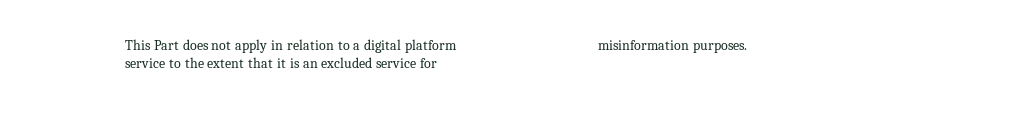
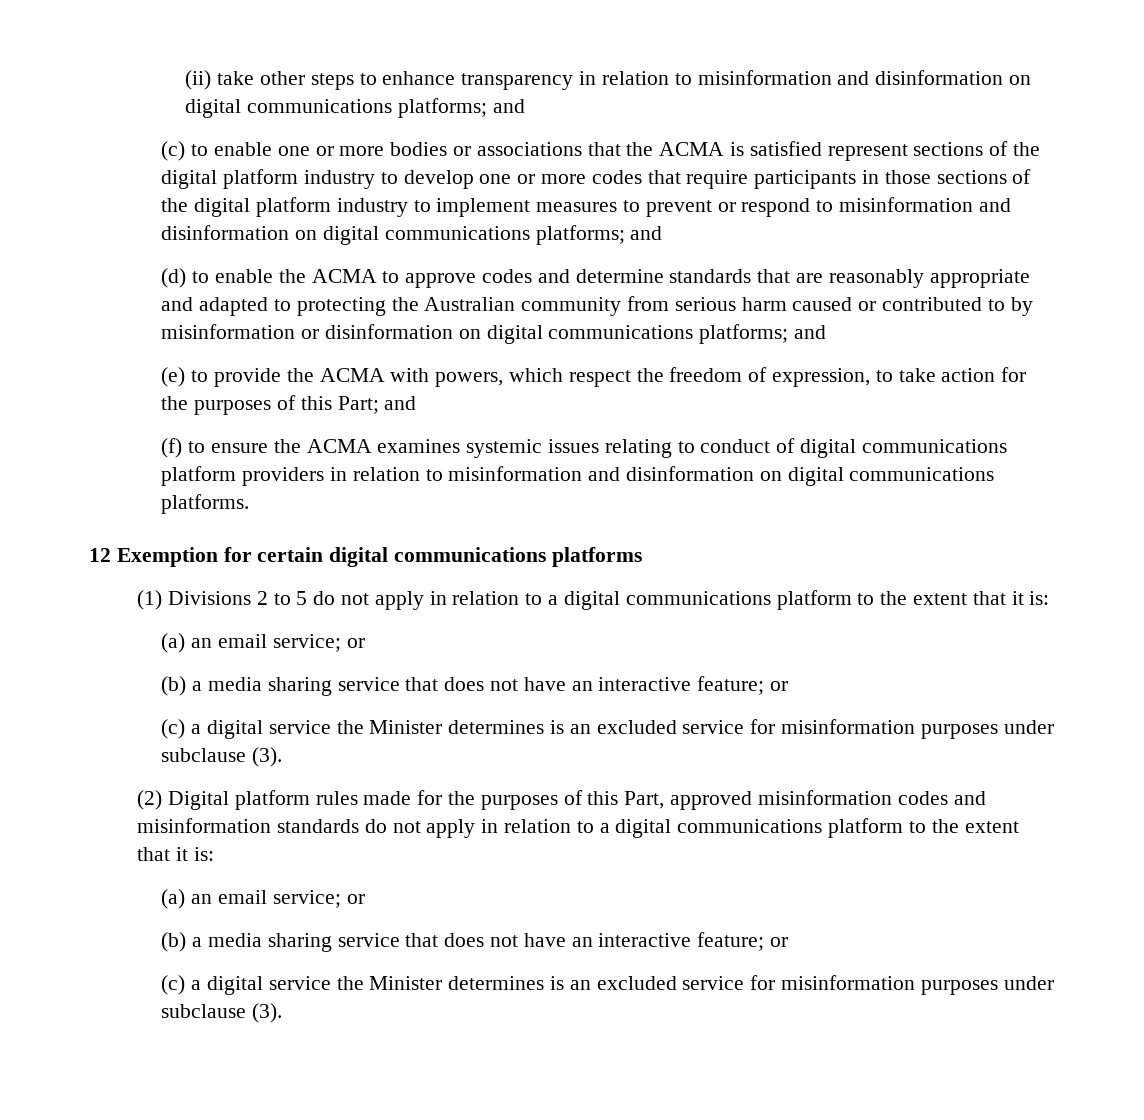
[125,39,457,53] [125,57,437,68] [598,40,747,53] This Part does not apply in relation to a digital platform service to the extent that it is an excluded service for misinformation purposes. -> [185,70,1031,90] [185,98,525,118] [161,141,1041,161] [161,169,1032,189] [161,197,1011,217] [161,225,663,245] [161,268,1030,288] [161,296,1033,316] [161,324,826,344] [161,367,1027,387] [161,395,417,415] [161,438,1007,458] [161,466,995,486] [161,494,250,514] [89,547,642,567] [137,590,1050,610] [161,633,365,653] [161,676,789,696] [161,719,1054,739] [161,747,283,767] [137,790,986,810] [137,818,1019,838] [137,847,214,861] [161,889,365,909] [161,932,789,952] [161,975,1054,995] [161,1003,283,1023] (ii) take other steps to enhance transparency in relation to misinformation and disinformation on digital communications platforms; and // (c) to enable one or more bodies or associations that the ACMA is satisfied represent sections of the digital platform industry to develop one or more codes that require participants in those sections of the digital platform industry to implement measures to prevent or respond to misinformation and disinformation on digital communications platforms; and // (d) to enable the ACMA to approve codes and determine standards that are reasonably appropriate and adapted to protecting the Australian community from serious harm caused or contributed to by misinformation or disinformation on digital communications platforms; and // (e) to provide the ACMA with powers, which respect the freedom of expression, to take action for the purposes of this Part; and // (f) to ensure the ACMA examines systemic issues relating to conduct of digital communications platform providers in relation to misinformation and disinformation on digital communications platforms. // 12 Exemption for certain digital communications platforms // (1) Divisions 2 to 5 do not apply in relation to a digital communications platform to the extent that it is: // (a) an email service; or // (b) a media sharing service that does not have an interactive feature; or // (c) a digital service the Minister determines is an excluded service for misinformation purposes under subclause (3). // (2) Digital platform rules made for the purposes of this Part, approved misinformation codes and misinformation standards do not apply in relation to a digital communications platform to the extent that it is: // (a) an email service; or // (b) a media sharing service that does not have an interactive feature; or // (c) a digital service the Minister determines is an excluded service for misinformation purposes under subclause (3).

